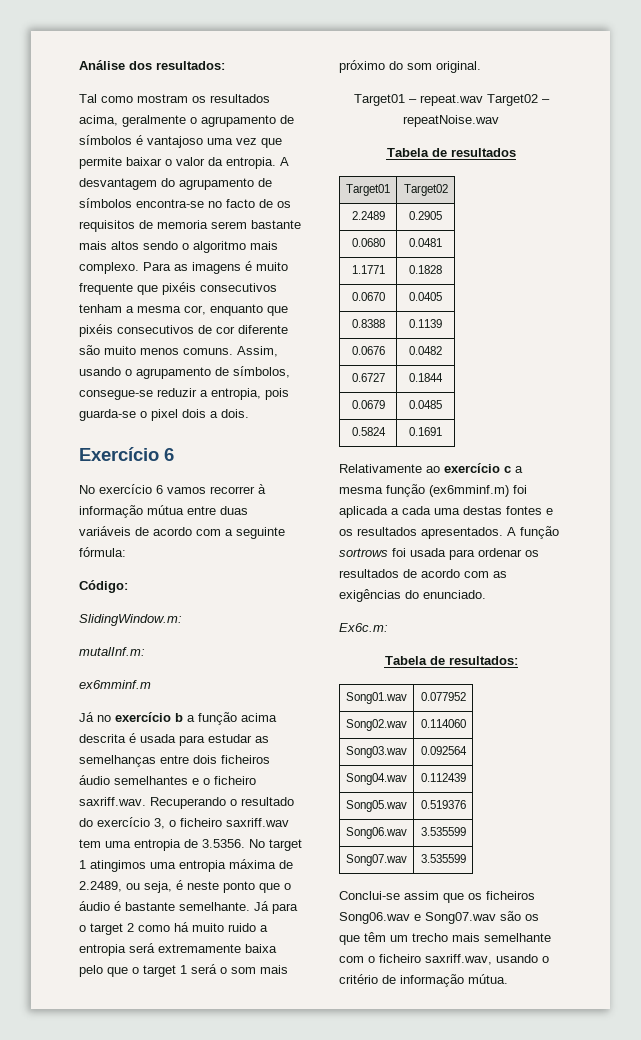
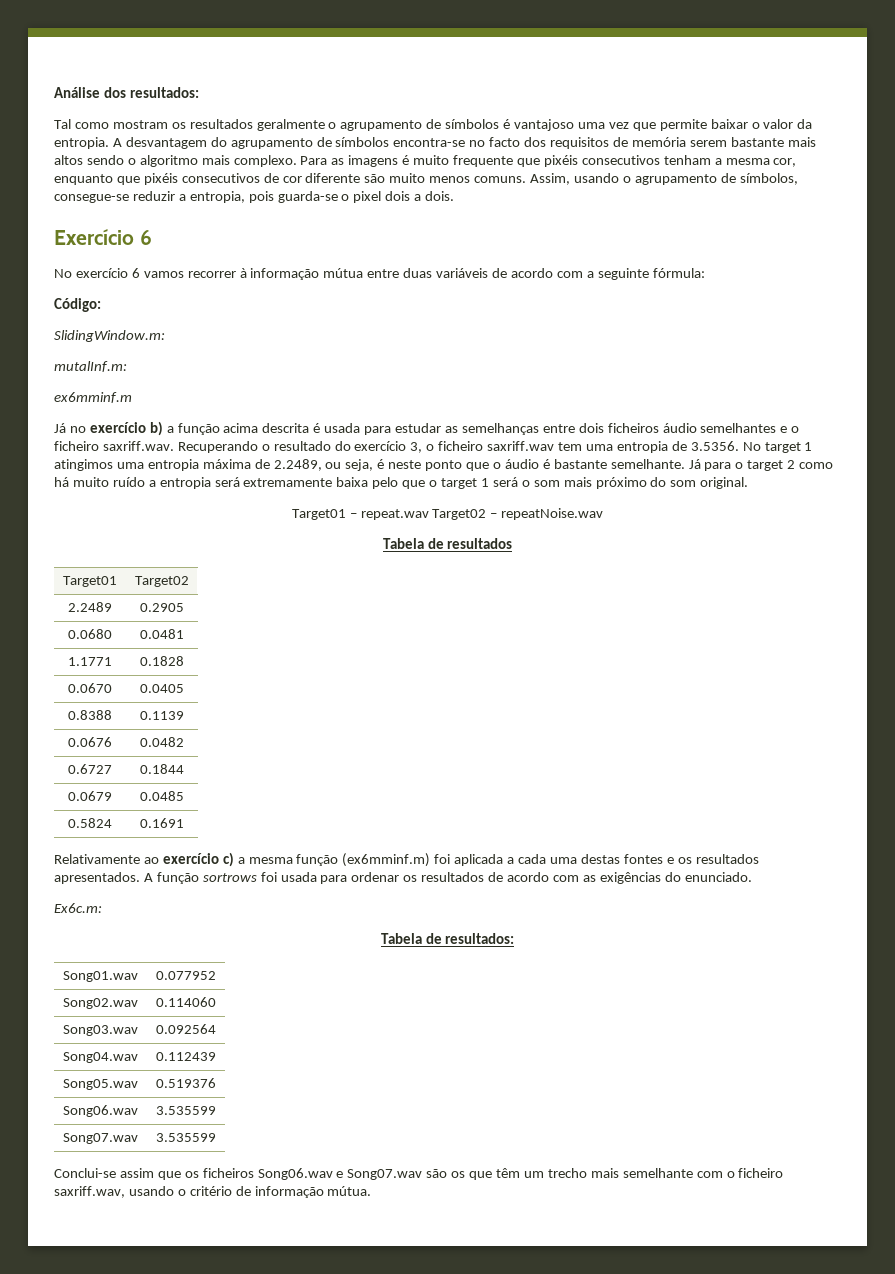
[79,115,118,126] acima, -> (253, 124) none
[259,199,291,208] de os -> [524,137,547,147] dos
[157,220,208,229] memoria -> [631,137,686,147] memória
[175,713,183,722] b -> [149,421,163,436] b)
[228,923,256,932] ruido -> [112,477,145,487] ruído
[504,466,511,473] c -> [222,852,234,867] c)

